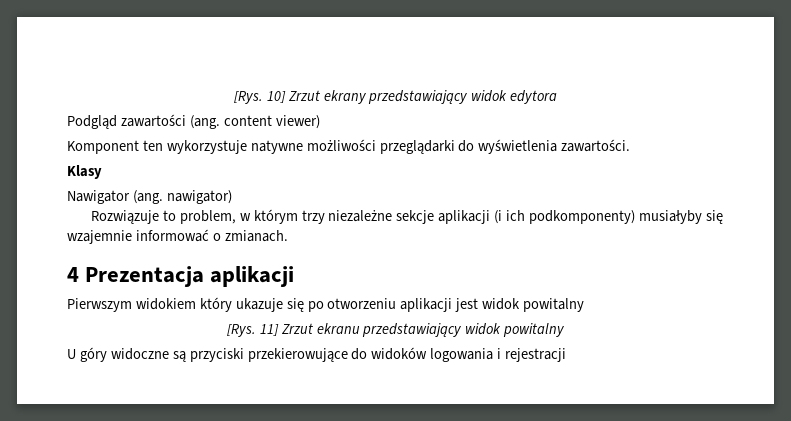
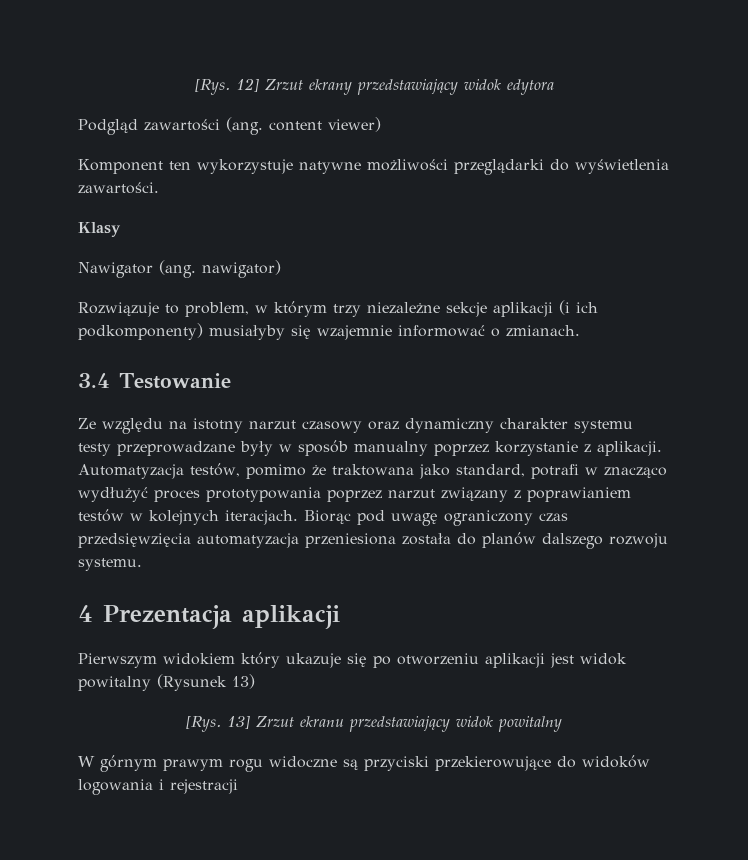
[233,91,286,104] [Rys. 10] -> [194,78,259,95] [Rys. 12]
(288, 236) none -> [78,373,231,389] [78,418,633,434] [78,440,662,456] [78,463,667,479] [78,487,631,502] [78,509,568,526] [78,532,668,549] [78,558,142,571] // 3.4 Testowanie // Ze względu na istotny narzut czasowy oraz dynamiczny charakter systemu testy przeprowadzane były w sposób manualny poprzez korzystanie z aplikacji. Automatyzacja testów, pomimo że traktowana jako standard, potrafi w znacząco wydłużyć proces prototypowania poprzez narzut związany z poprawianiem testów w kolejnych iteracjach. Biorąc pod uwagę ograniczony czas przedsięwzięcia automatyzacja przeniesiona została do planów dalszego rozwoju systemu.
[226,324,279,337] // [Rys. 11] -> [157,674,255,691] [186,715,250,732] (Rysunek 13) // [Rys. 13]
[67,347,107,362] U góry -> [78,755,263,772] W górnym prawym rogu

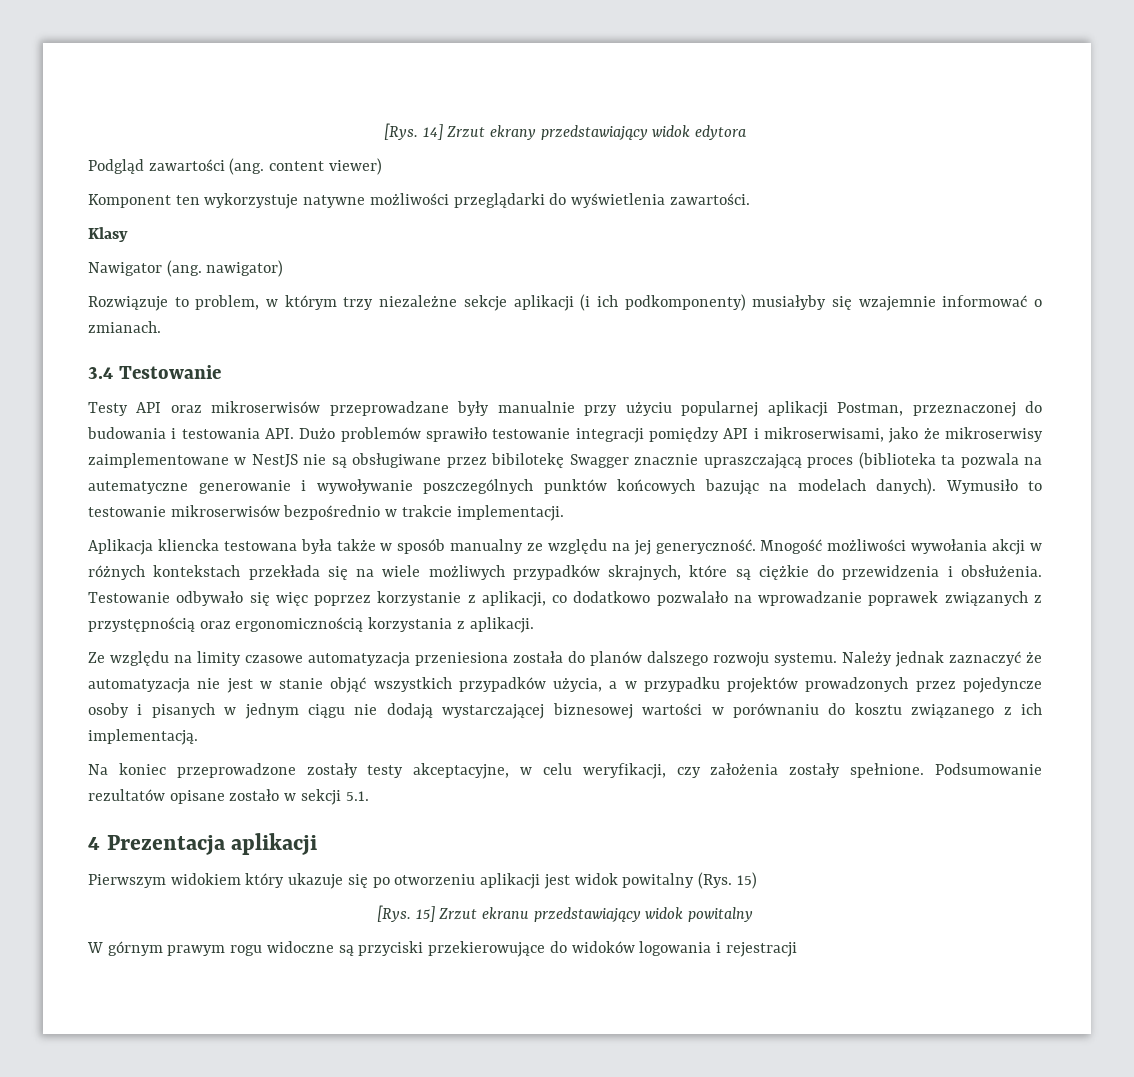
[194,78,259,95] [Rys. 12] -> [383,123,443,140] [Rys. 14]
[78,418,633,434] [78,440,662,456] [78,463,667,479] [78,487,631,502] [78,509,568,526] [78,533,191,548] Ze względu na istotny narzut czasowy oraz dynamiczny charakter systemu testy przeprowadzane były w sposób manualny poprzez korzystanie z aplikacji. Automatyzacja testów, pomimo że traktowana jako standard, potrafi w znacząco wydłużyć proces prototypowania poprzez narzut związany z poprawianiem testów w kolejnych iteracjach. Biorąc pod uwagę ograniczony czas przedsięwzięcia -> [88,401,1042,417] [87,427,1044,443] [88,452,1042,469] [88,478,1042,495] [88,505,564,521] [88,539,1042,555] [88,565,1042,581] [88,591,1042,607] [88,617,534,633] [88,651,303,666] Testy API oraz mikroserwisów przeprowadzane były manualnie przy użyciu popularnej aplikacji Postman, przeznaczonej do budowania i testowania API. Dużo problemów sprawiło testowanie integracji pomiędzy API i mikroserwisami, jako że mikroserwisy zaimplementowane w NestJS nie są obsługiwane przez bibilotekę Swagger znacznie upraszczającą proces (biblioteka ta pozwala na autematyczne generowanie i wywoływanie poszczególnych punktów końcowych bazując na modelach danych). Wymusiło to testowanie mikroserwisów bezpośrednio w trakcie implementacji. // Aplikacja kliencka testowana była także w sposób manualny ze względu na jej generyczność. Mnogość możliwości wywołania akcji w różnych kontekstach przekłada się na wiele możliwych przypadków skrajnych, które są ciężkie do przewidzenia i obsłużenia. Testowanie odbywało się więc poprzez korzystanie z aplikacji, co dodatkowo pozwalało na wprowadzanie poprawek związanych z przystępnością oraz ergonomicznością korzystania z aplikacji. // Ze względu na limity czasowe
(142, 564) none -> [842,651,1042,667] [88,677,1042,693] [88,703,1042,719] [88,729,198,745] [88,763,1042,779] [88,789,369,805] Należy jednak zaznaczyć że automatyzacja nie jest w stanie objąć wszystkich przypadków użycia, a w przypadku projektów prowadzonych przez pojedyncze osoby i pisanych w jednym ciągu nie dodają wystarczającej biznesowej wartości w porównaniu do kosztu związanego z ich implementacją. // Na koniec przeprowadzone zostały testy akceptacyjne, w celu weryfikacji, czy założenia zostały spełnione. Podsumowanie rezultatów opisane zostało w sekcji 5.1.
[157,674,255,691] [186,715,250,732] (Rysunek 13) // [Rys. 13] -> [697,872,757,889] [376,905,435,922] (Rys. 15) // [Rys. 15]

